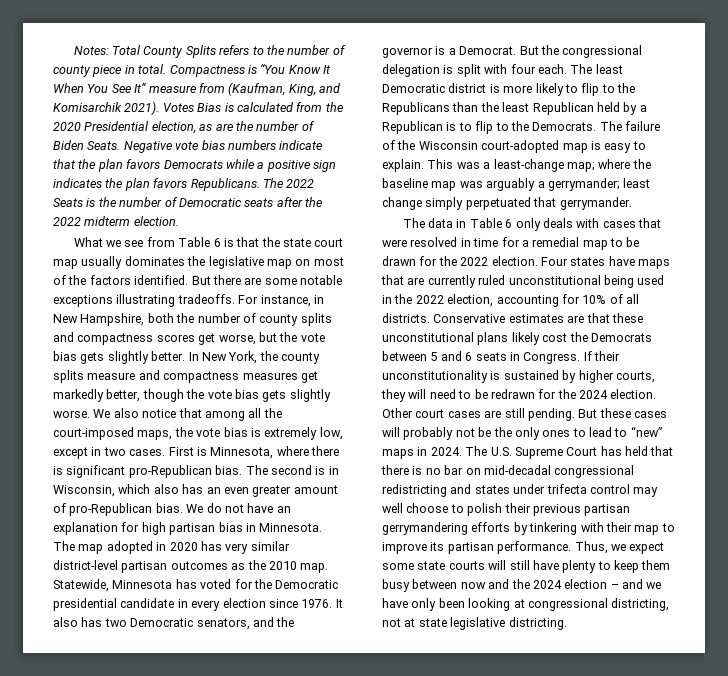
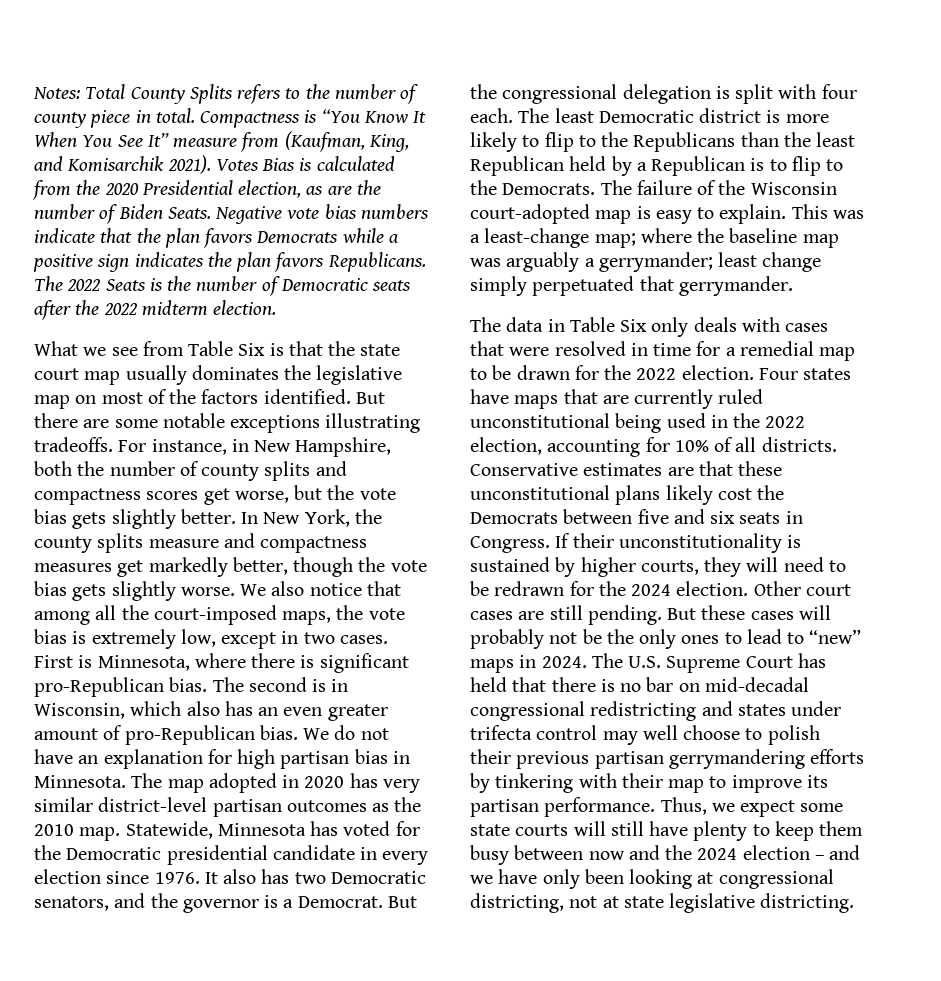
[213,238,221,247] 6 -> [238,343,266,356] Six
[505,219,513,228] 6 -> [620,319,648,332] Six
[430,351,473,361] 5 and 6 -> [637,509,736,524] five and six

